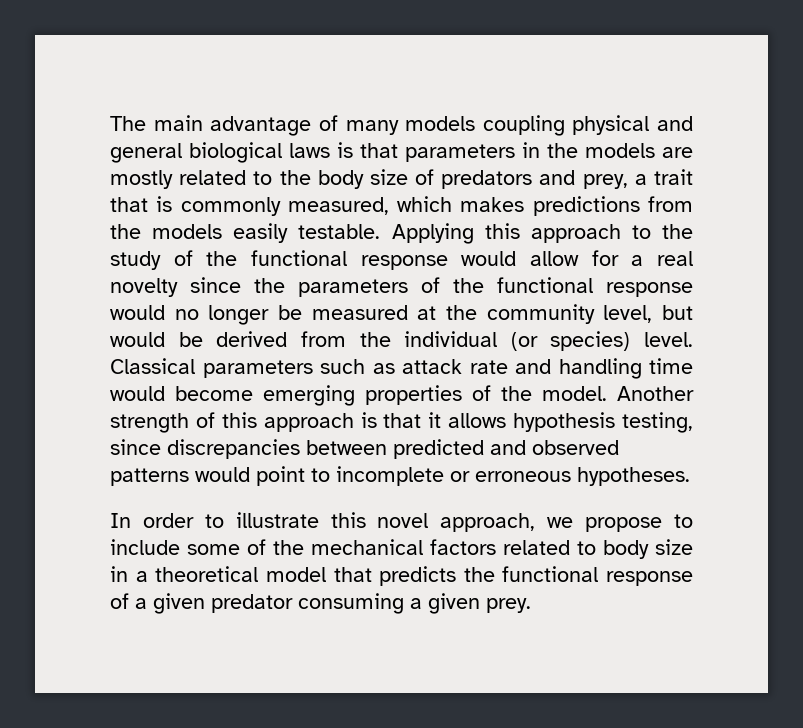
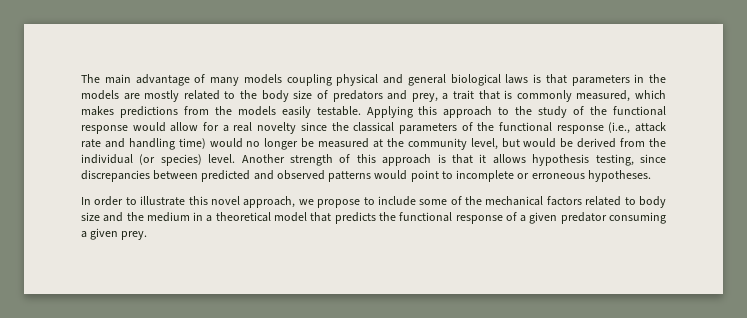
(285, 285) none -> [353,122,395,132] classical
(693, 289) none -> [608,122,666,134] [81,138,206,150] (i.e., attack rate and handling time)
[110,358,693,379] [110,385,607,406] Classical parameters such as attack rate and handling time would become emerging properties of the model. -> (236, 158) none
(693, 547) none -> [103,212,190,222] and the medium

